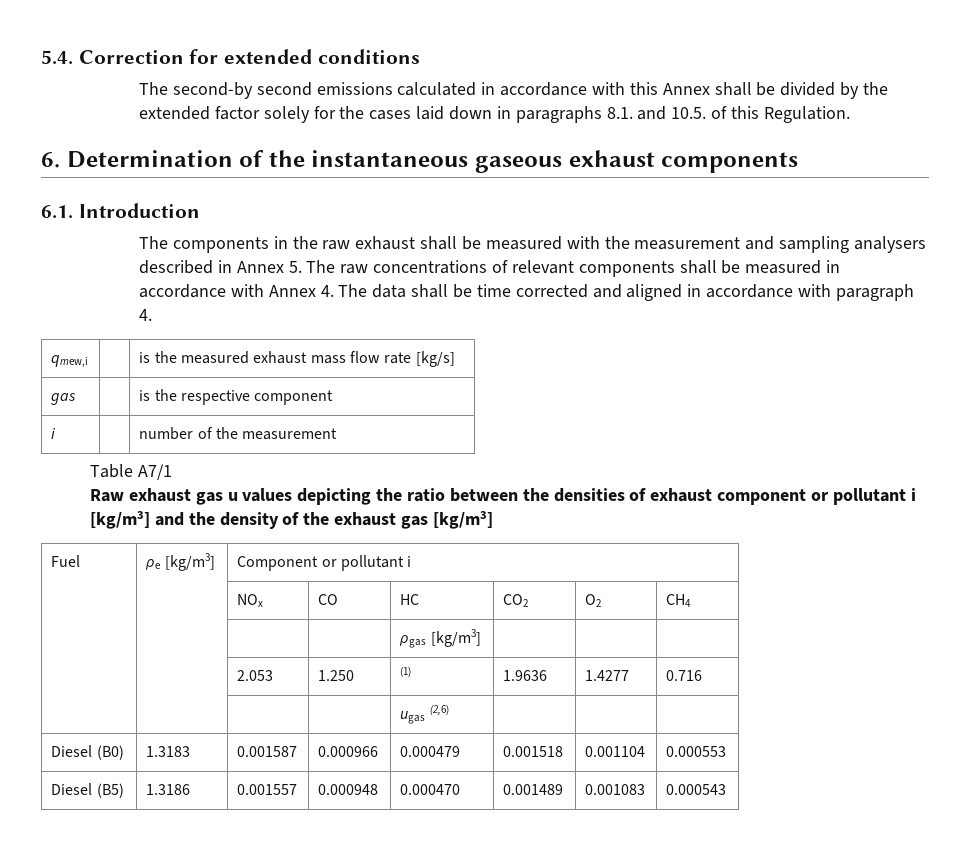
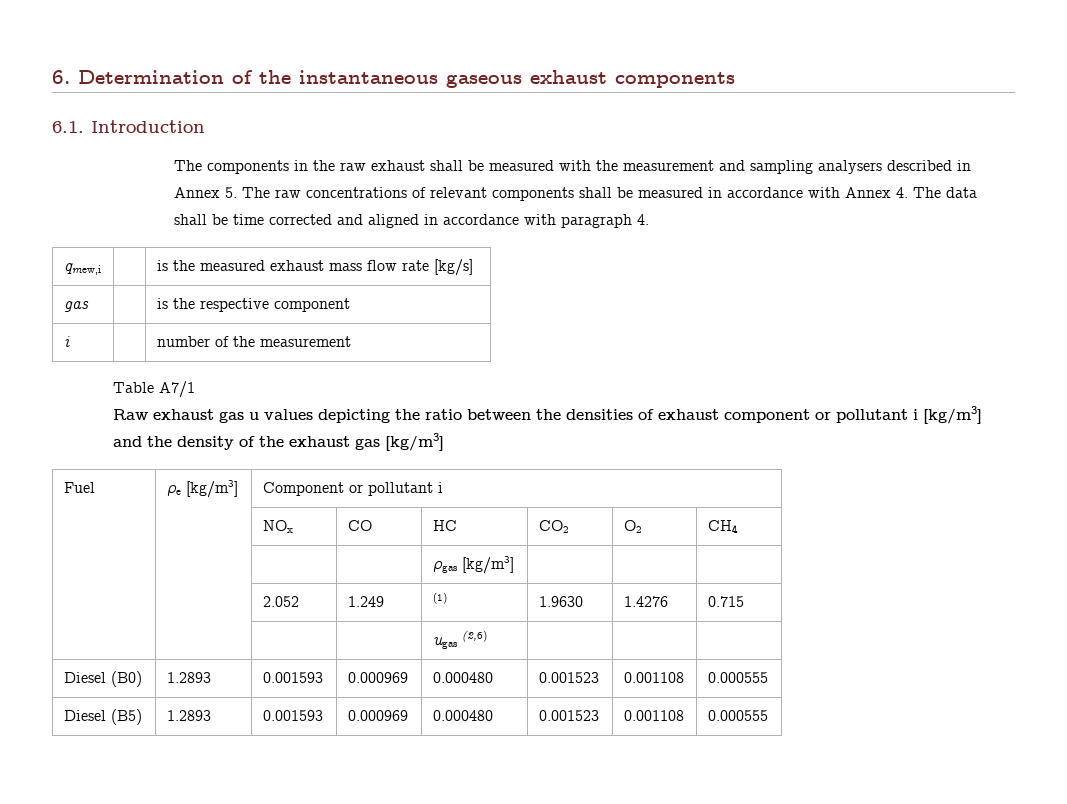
[41,49,420,64] [138,82,889,99] [138,106,850,123] 5.4. Correction for extended conditions // The second-by second emissions calculated in accordance with this Annex shall be divided by the extended factor solely for the cases laid down in paragraphs 8.1. and 10.5. of this Regulation. // -> (52, 77) none
[237,670,274,681] [318,670,355,681] 2.053 | 1.250 -> [262,596,299,607] [347,596,384,607] 2.052 | 1.249
[503,670,548,681] [585,670,630,681] [666,670,703,681] 1.9636 | 1.4277 | 0.716 -> [538,596,583,607] [623,596,668,607] [707,596,744,607] 1.9630 | 1.4276 | 0.715
[146,746,191,757] [237,746,298,757] [318,746,379,757] [400,746,461,757] [503,746,564,757] [585,746,646,757] [666,746,727,757] [51,783,124,798] [146,784,191,795] [237,784,298,795] [318,784,379,795] [400,784,461,795] [503,784,564,795] [585,784,646,795] [666,784,727,795] 1.3183 | 0.001587 | 0.000966 | 0.000479 | 0.001518 | 0.001104 | 0.000553 // Diesel (B5) | 1.3186 | 0.001557 | 0.000948 | 0.000470 | 0.001489 | 0.001083 | 0.000543 -> [166,672,211,683] [262,672,323,683] [347,672,408,683] [432,672,493,683] [538,672,599,683] [623,672,684,683] [707,672,768,683] [63,709,142,725] [166,710,211,721] [262,710,323,721] [347,710,408,721] [432,710,493,721] [538,710,599,721] [623,710,684,721] [707,710,768,721] 1.2893 | 0.001593 | 0.000969 | 0.000480 | 0.001523 | 0.001108 | 0.000555 // Diesel (B5) | 1.2893 | 0.001593 | 0.000969 | 0.000480 | 0.001523 | 0.001108 | 0.000555

